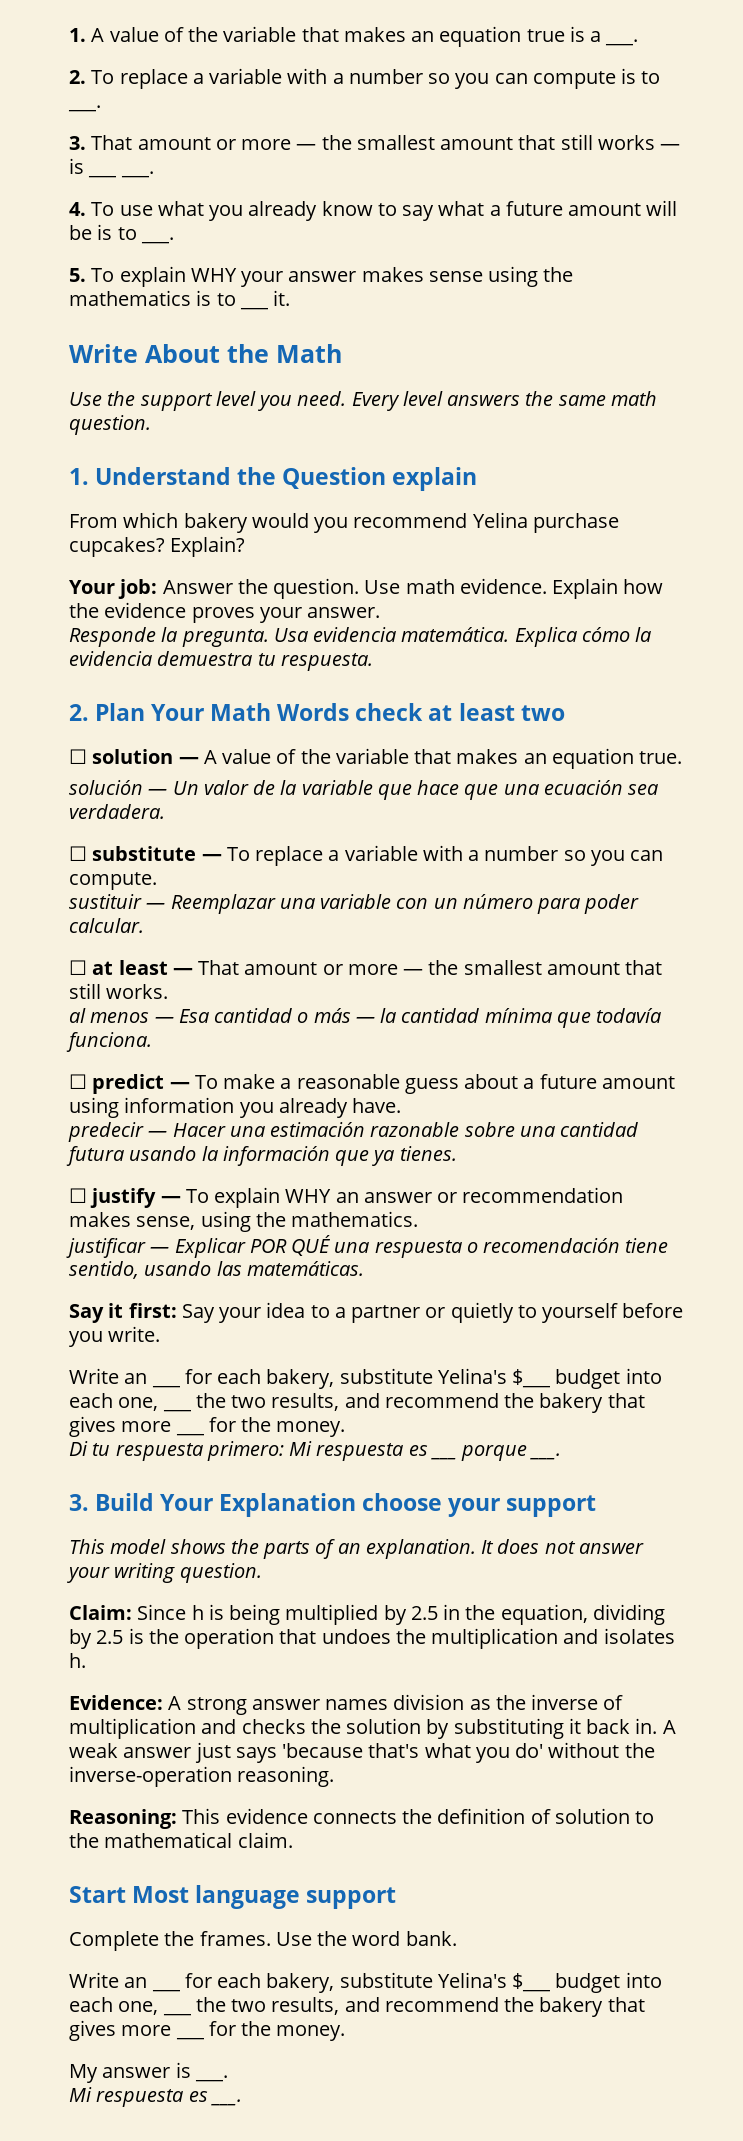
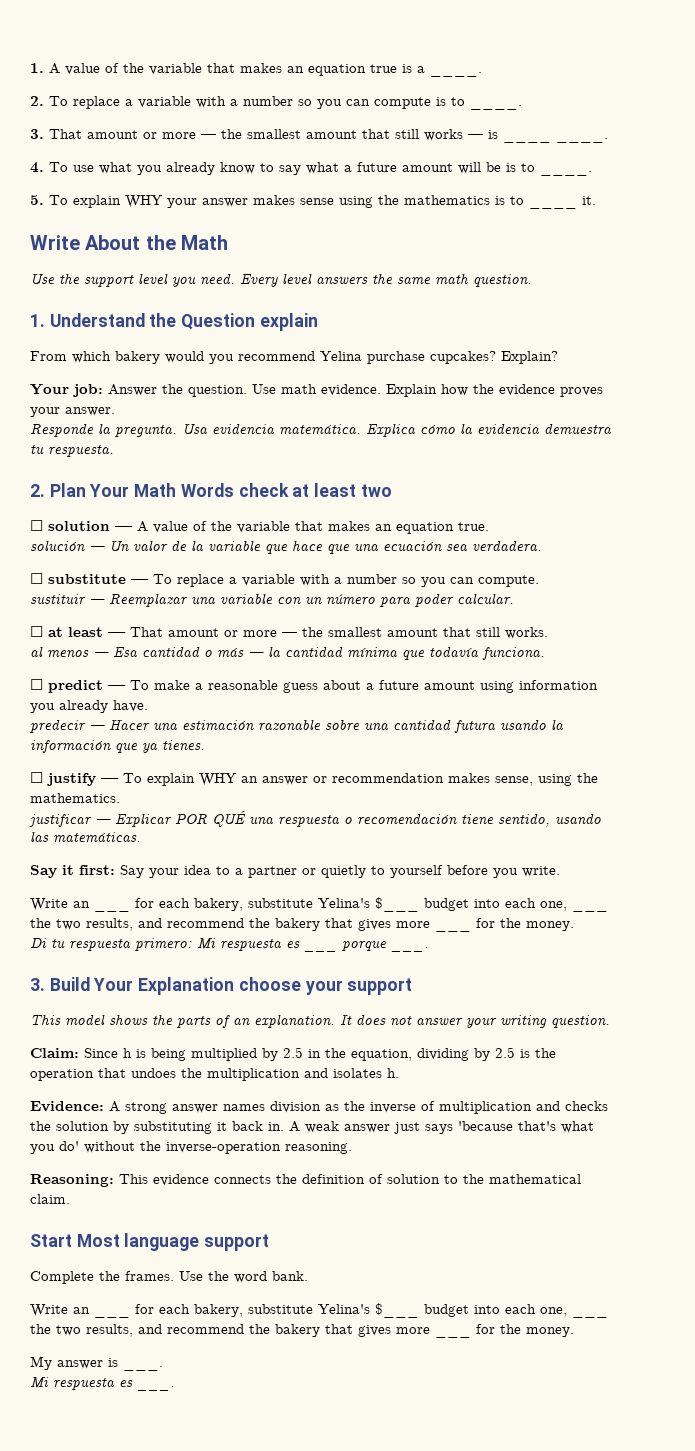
[605,39,639,46] ___. -> [430,72,482,77] ____.
[68,105,101,112] ___. -> [470,105,522,110] ____.
[88,171,154,178] ___ ___. -> [503,138,608,143] ____ ____.
[140,237,174,244] ___. -> [540,171,592,176] ____.
[239,306,268,310] ___ -> [529,205,577,209] ____

